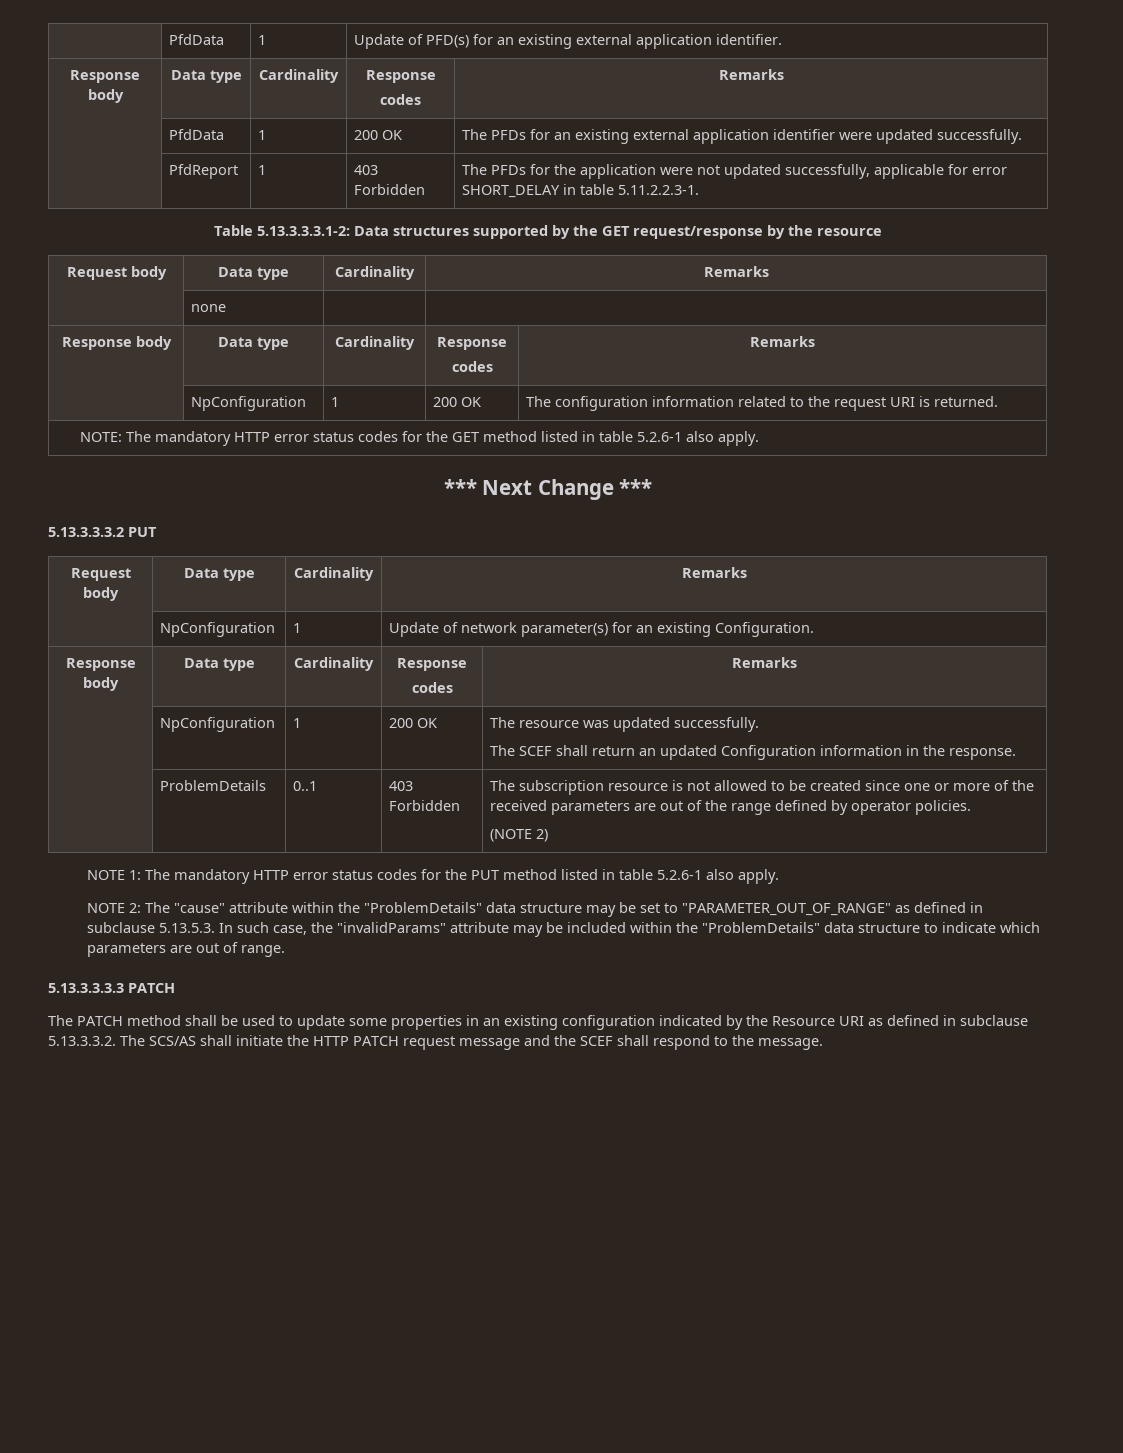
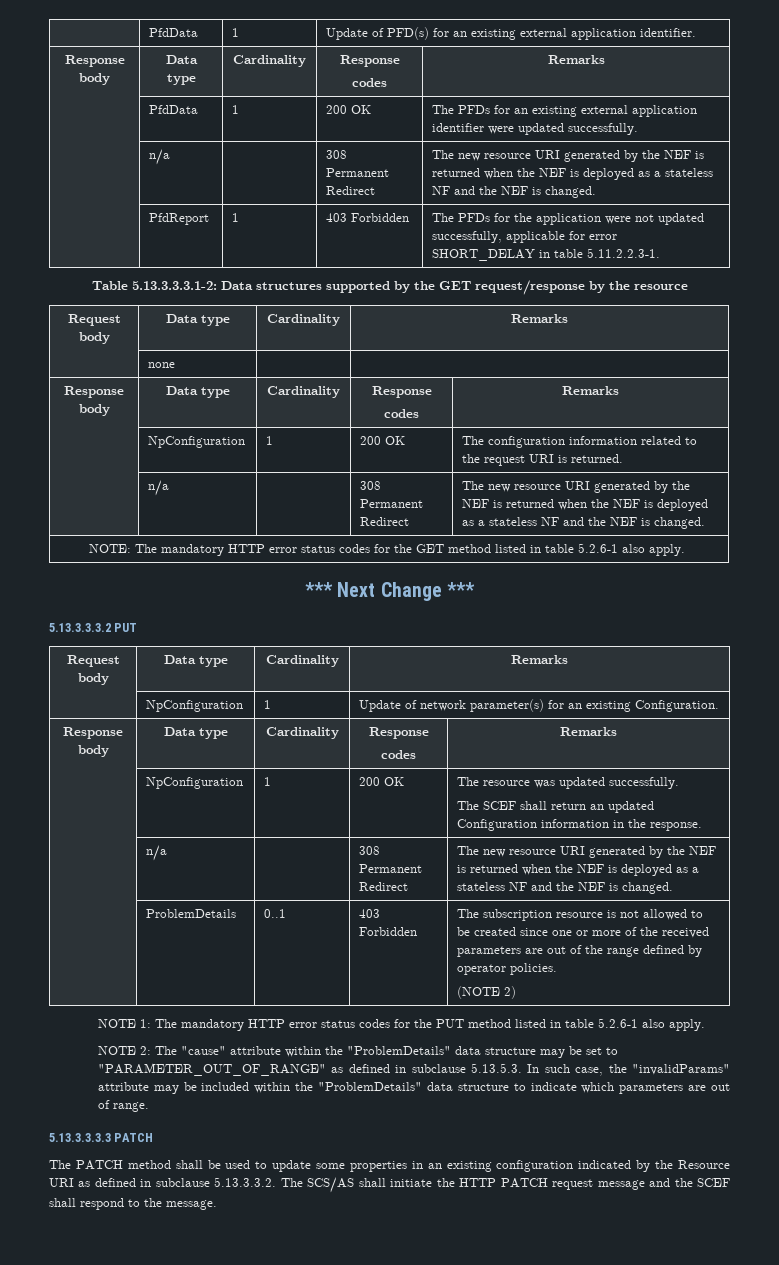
(1023, 136) none -> [149,149,171,165] [326,150,348,159] [326,168,390,177] [326,186,376,195] [432,150,705,162] [432,168,714,180] [432,186,597,198] // | n/a | | 308 Permanent Redirect | The new resource URI generated by the NEF is returned when the NEF is deployed as a stateless NF and the NEF is changed.
(999, 401) none -> [148,480,170,496] [360,481,382,490] [360,499,424,508] [360,517,410,526] [462,481,691,493] [462,499,709,511] [462,517,706,529] // | n/a | | 308 Permanent Redirect | The new resource URI generated by the NEF is returned when the NEF is deployed as a stateless NF and the NEF is changed.
(1017, 754) none -> [146,845,168,861] [359,846,381,855] [359,864,423,873] [359,882,409,891] [457,846,717,858] [457,864,700,876] [457,882,674,894] // | n/a | | 308 Permanent Redirect | The new resource URI generated by the NEF is returned when the NEF is deployed as a stateless NF and the NEF is changed.

